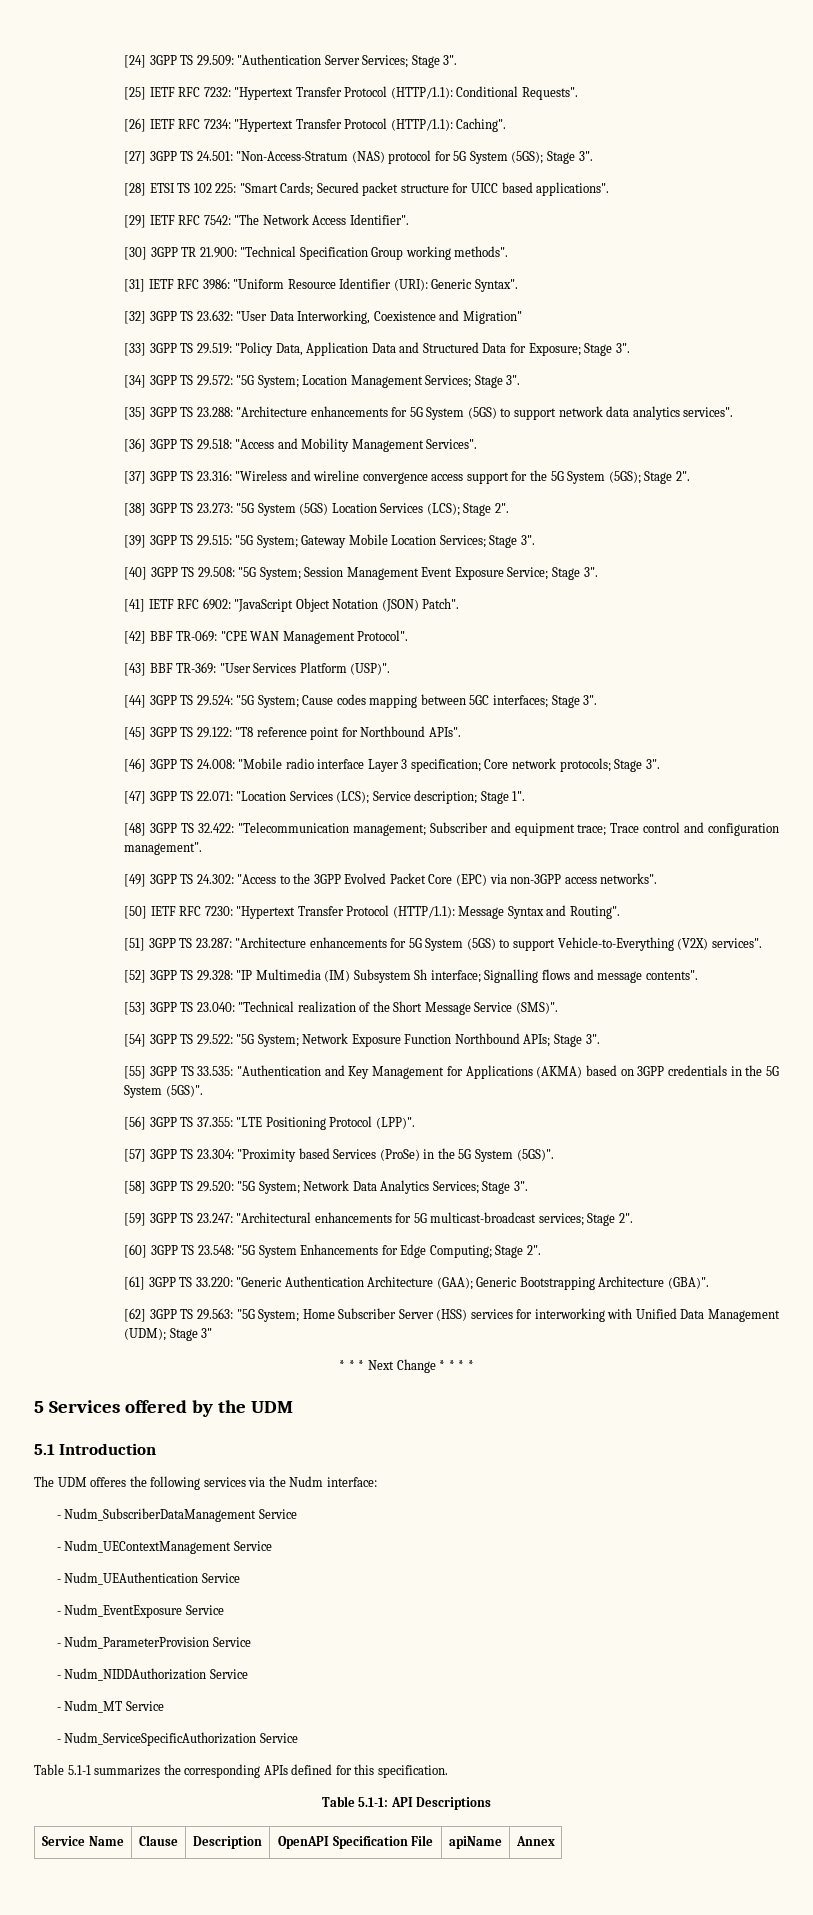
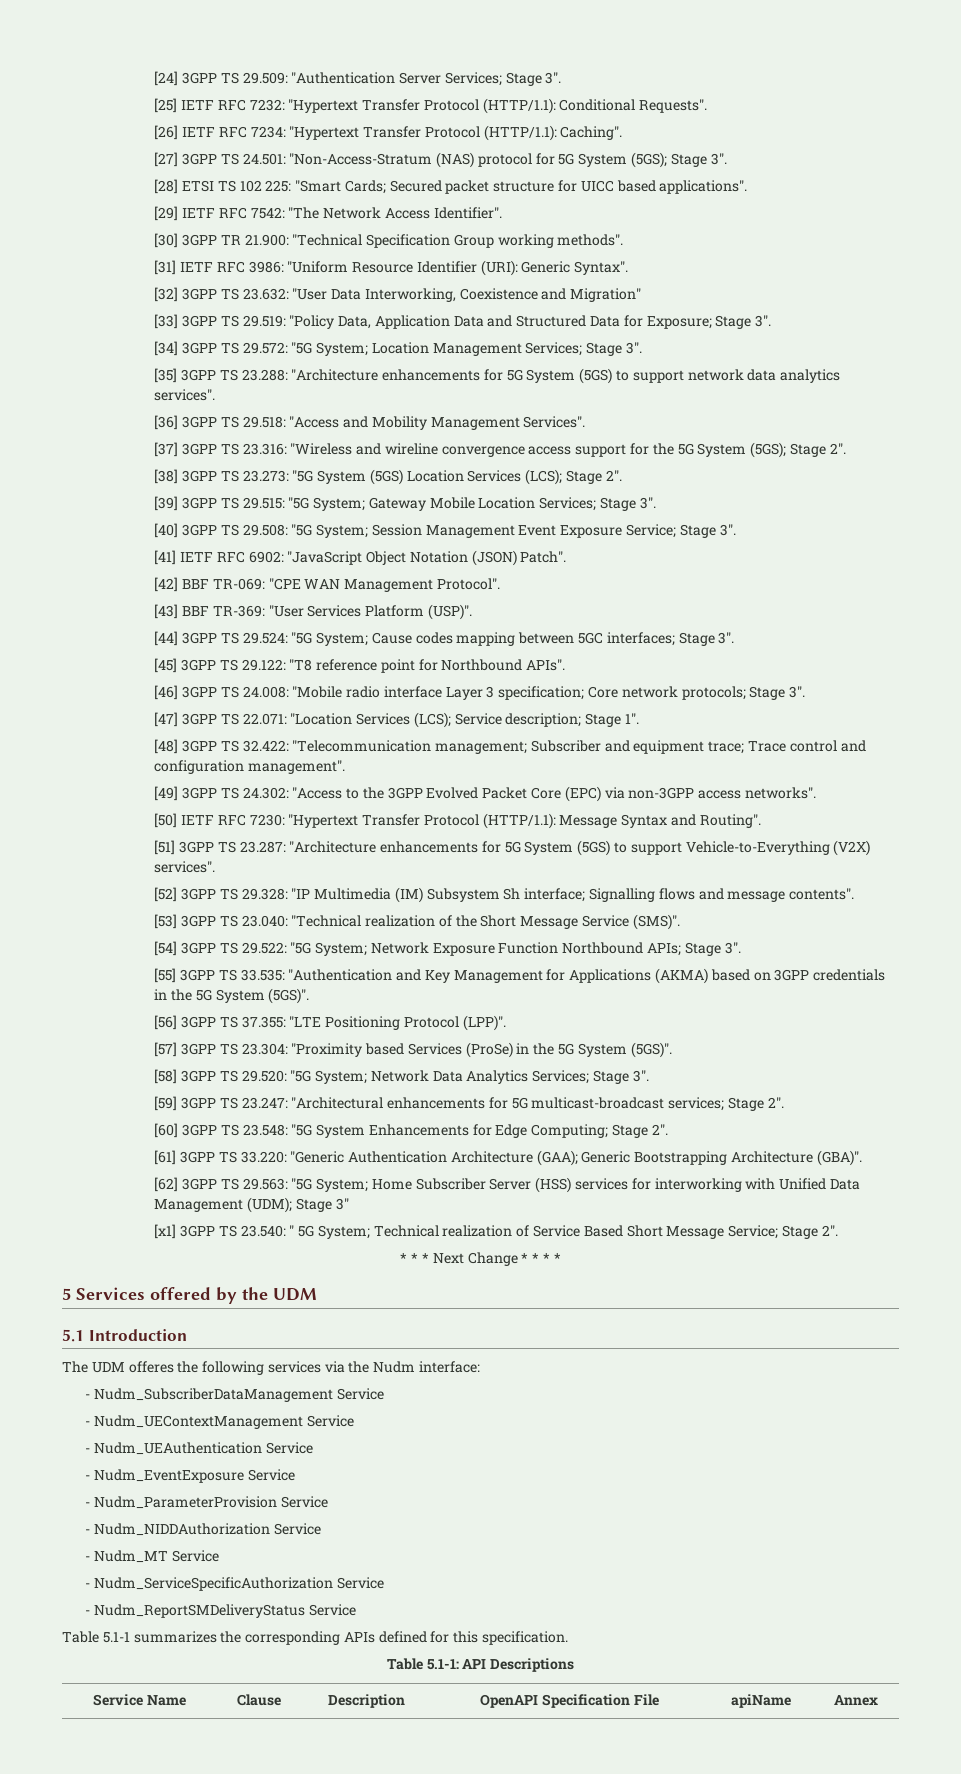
(213, 1333) none -> [154,1224,838,1239] // [x1] 3GPP TS 23.540: " 5G System; Technical realization of Service Based Short Message Service; Stage 2".
(298, 1738) none -> [85,1604,356,1618] // - Nudm_ReportSMDeliveryStatus Service

